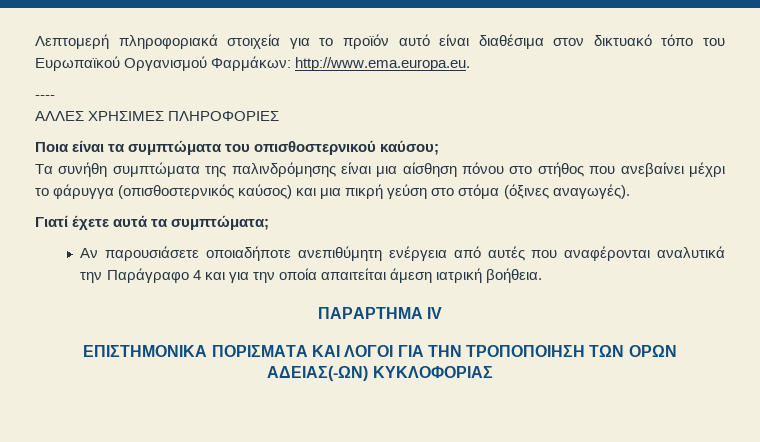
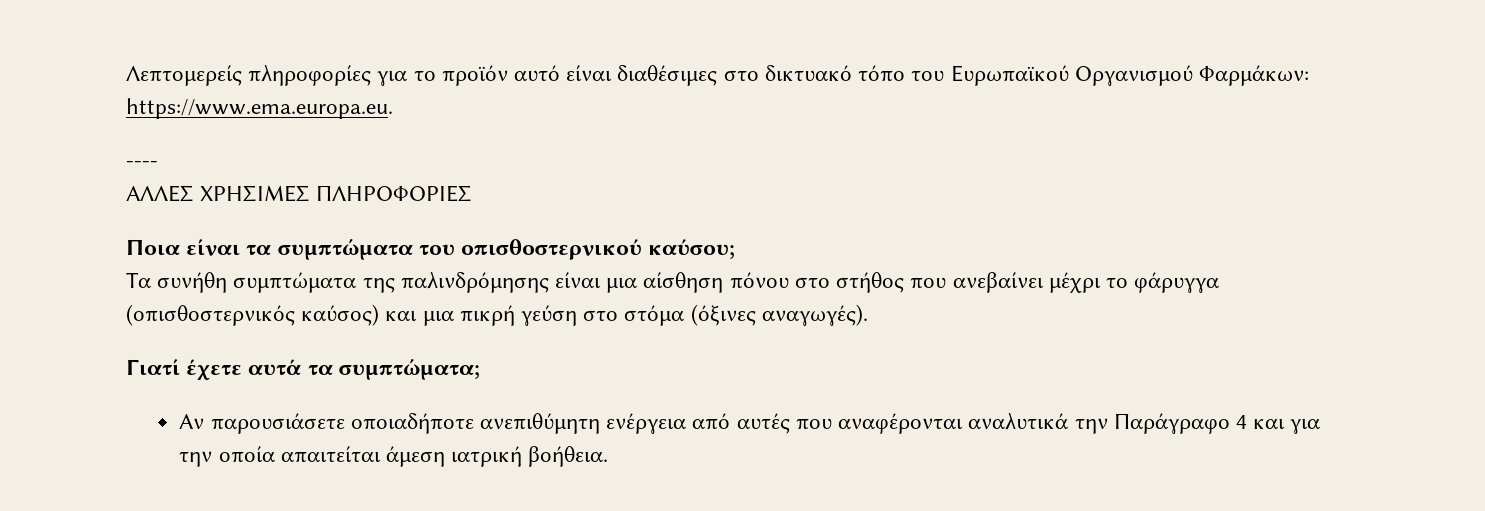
[35,34,281,49] Λεπτομερή πληροφοριακά στοιχεία -> [126,64,372,86] Λεπτομερείς πληροφορίες
[478,34,585,49] διαθέσιμα στον -> [617,65,759,86] διαθέσιμες στο
[295,57,471,71] http://www.ema.europa.eu. -> [126,98,393,119] https://www.ema.europa.eu.
[317,307,443,319] [83,345,677,357] [267,366,493,381] // ΠΑΡΑΡΤΗΜΑ IV // ΕΠΙΣΤΗΜΟΝΙΚΑ ΠΟΡΙΣΜΑΤΑ ΚΑΙ ΛΟΓΟΙ ΓΙΑ ΤΗΝ ΤΡΟΠΟΠΟΙΗΣΗ ΤΩΝ ΟΡΩΝ ΑΔΕΙΑΣ(-ΩΝ) ΚΥΚΛΟΦΟΡΙΑΣ -> (609, 456) none

